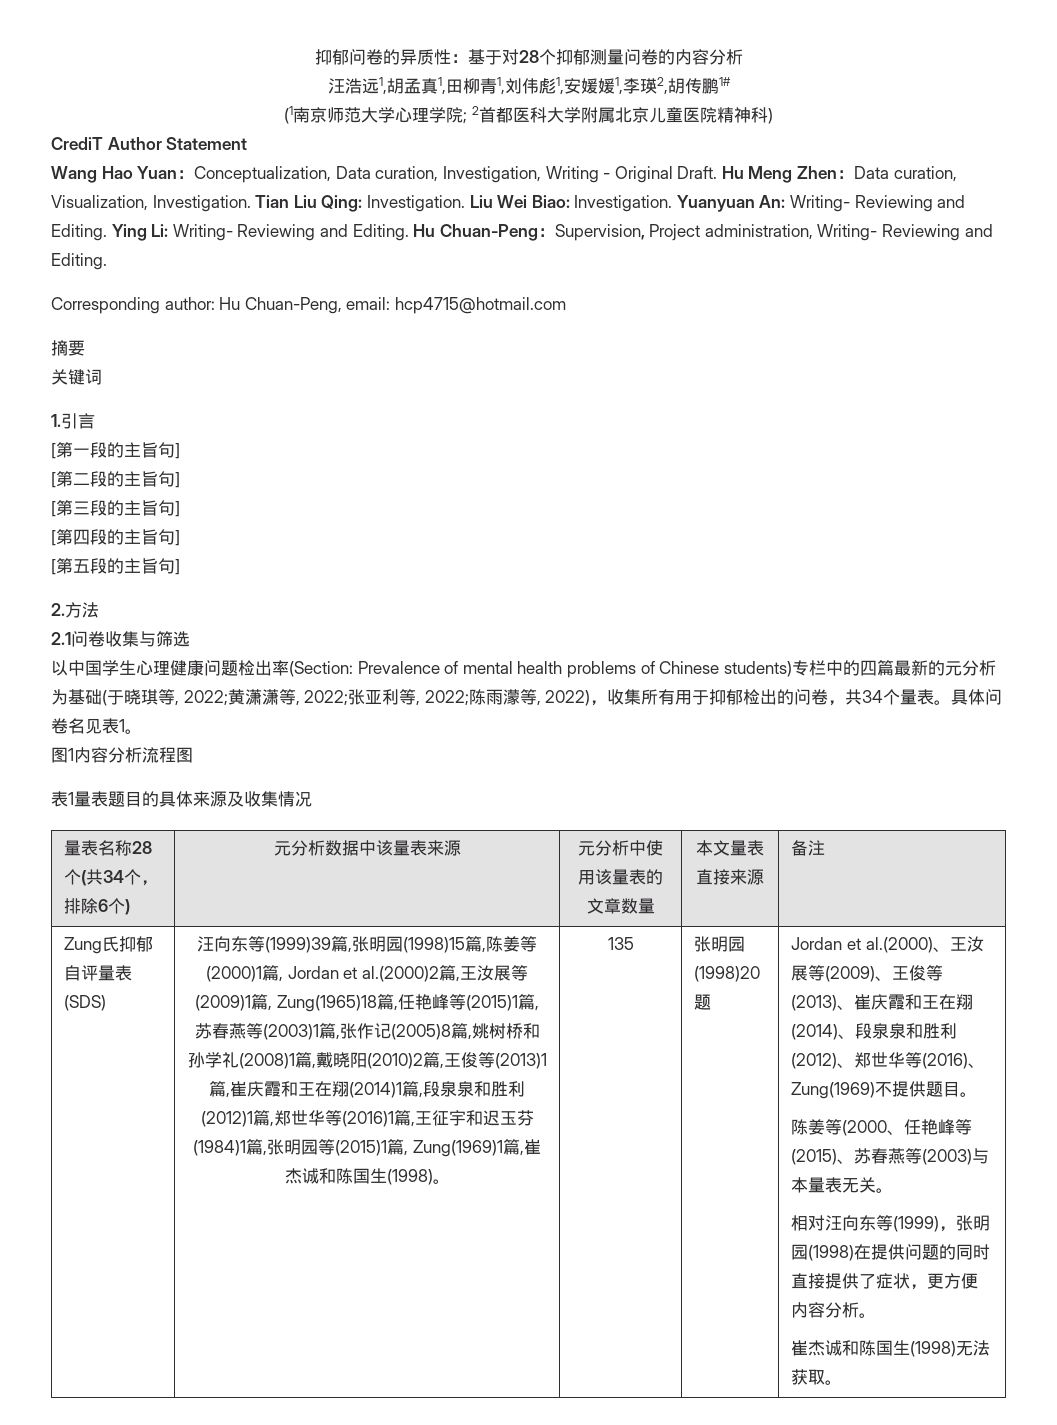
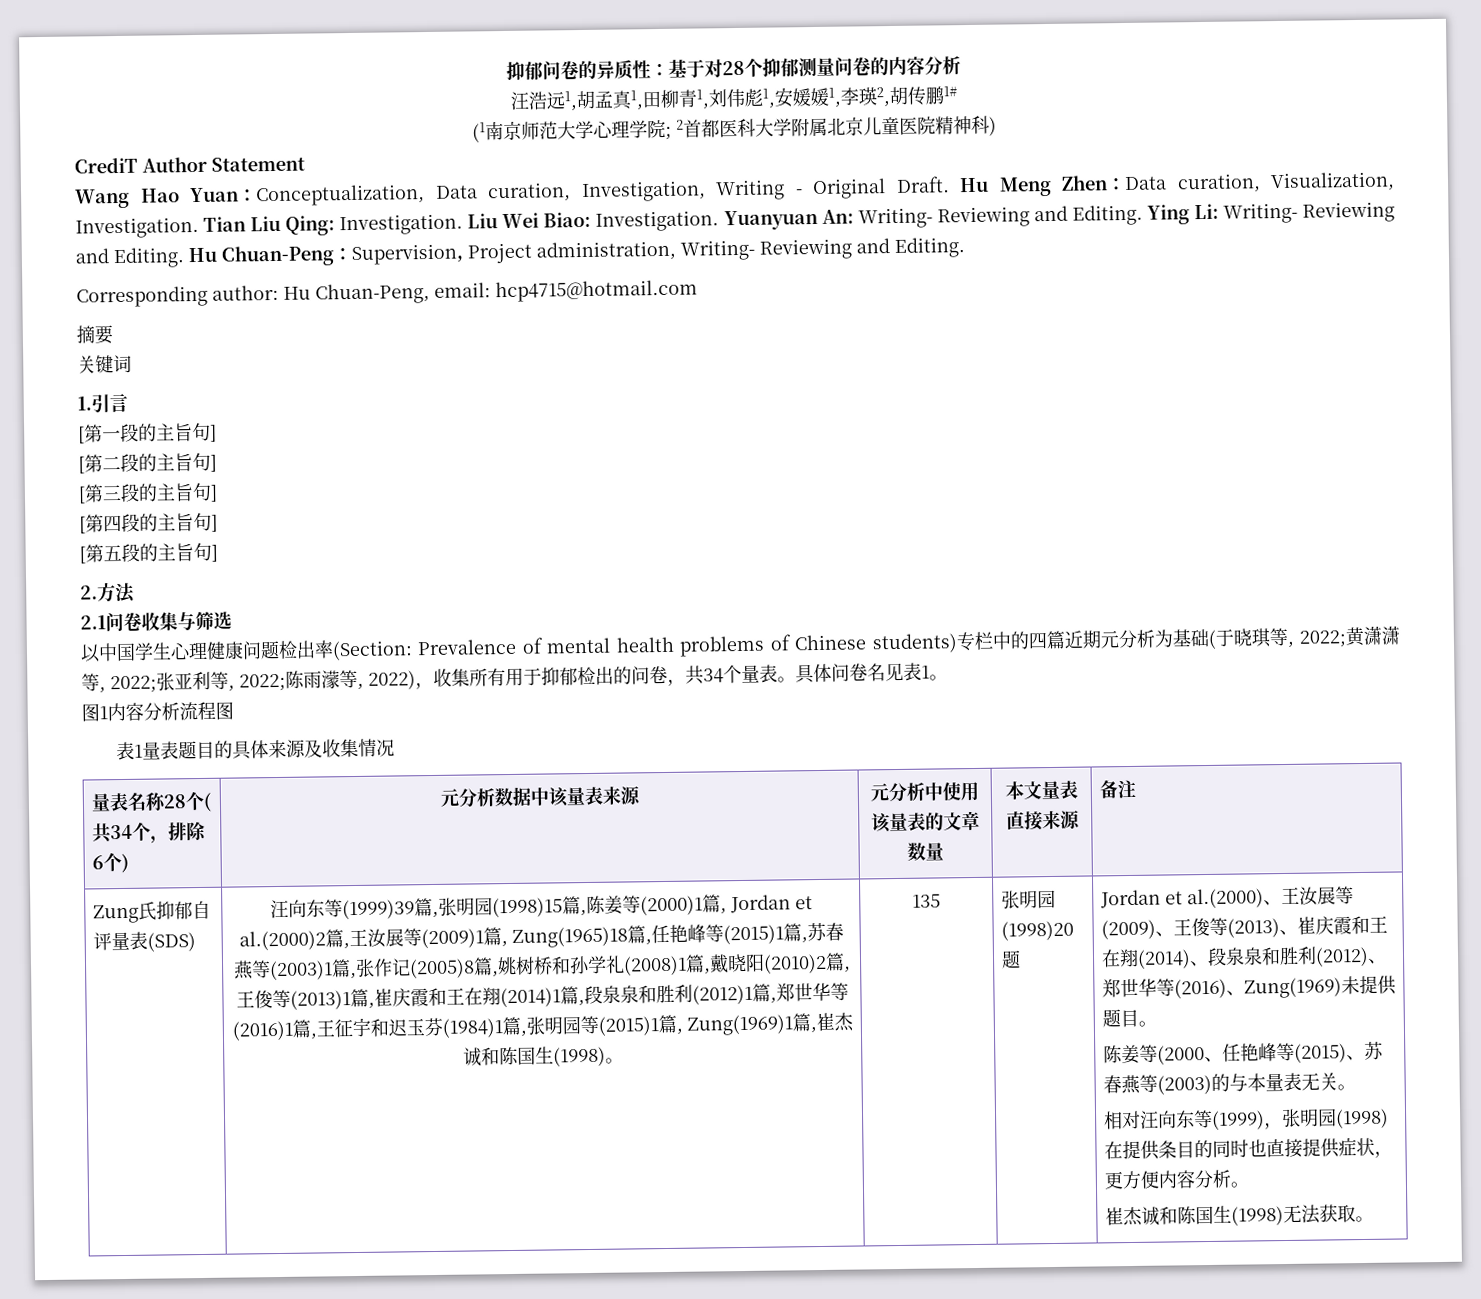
[893,660,945,676] 最新的 -> [1063,630,1102,649] 近期
[875,1082,893,1097] 不 -> [1340,976,1360,995] 未
(973, 1157) none -> [1210,1073,1230,1092] 的
[905,1244,991,1260] 问题的同时 -> [1157,1139,1267,1159] 条目的同时也
[859,1274,877,1289] 了 -> (1340, 1148) none

